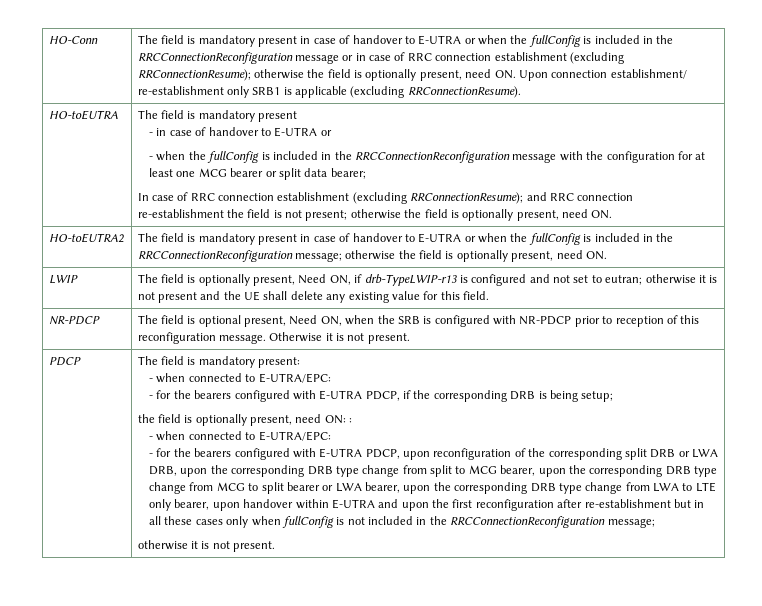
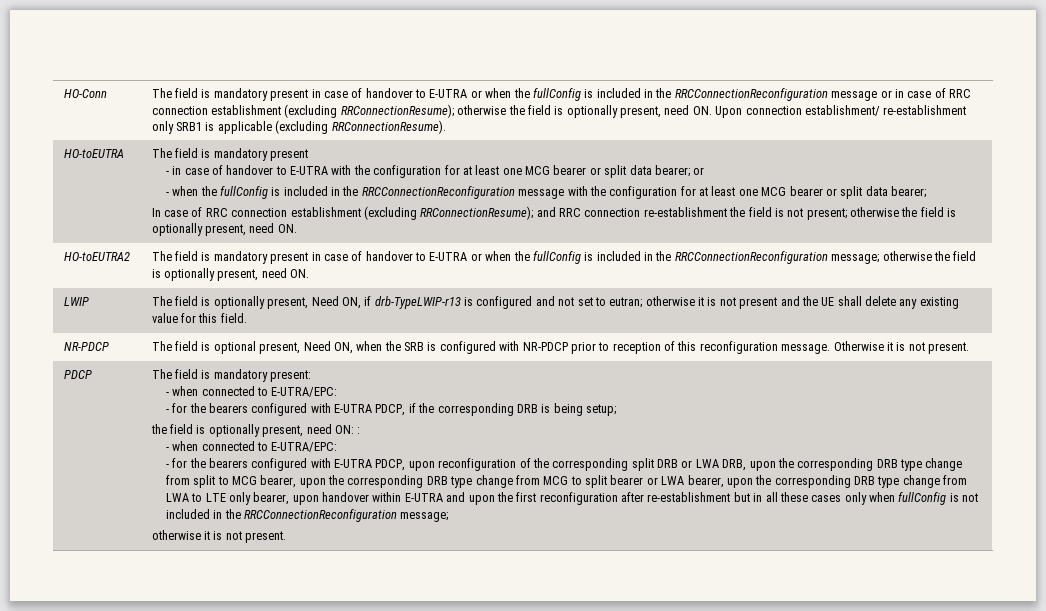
(318, 132) none -> [331,165,690,178] with the configuration for at least one MCG bearer or split data bearer;

